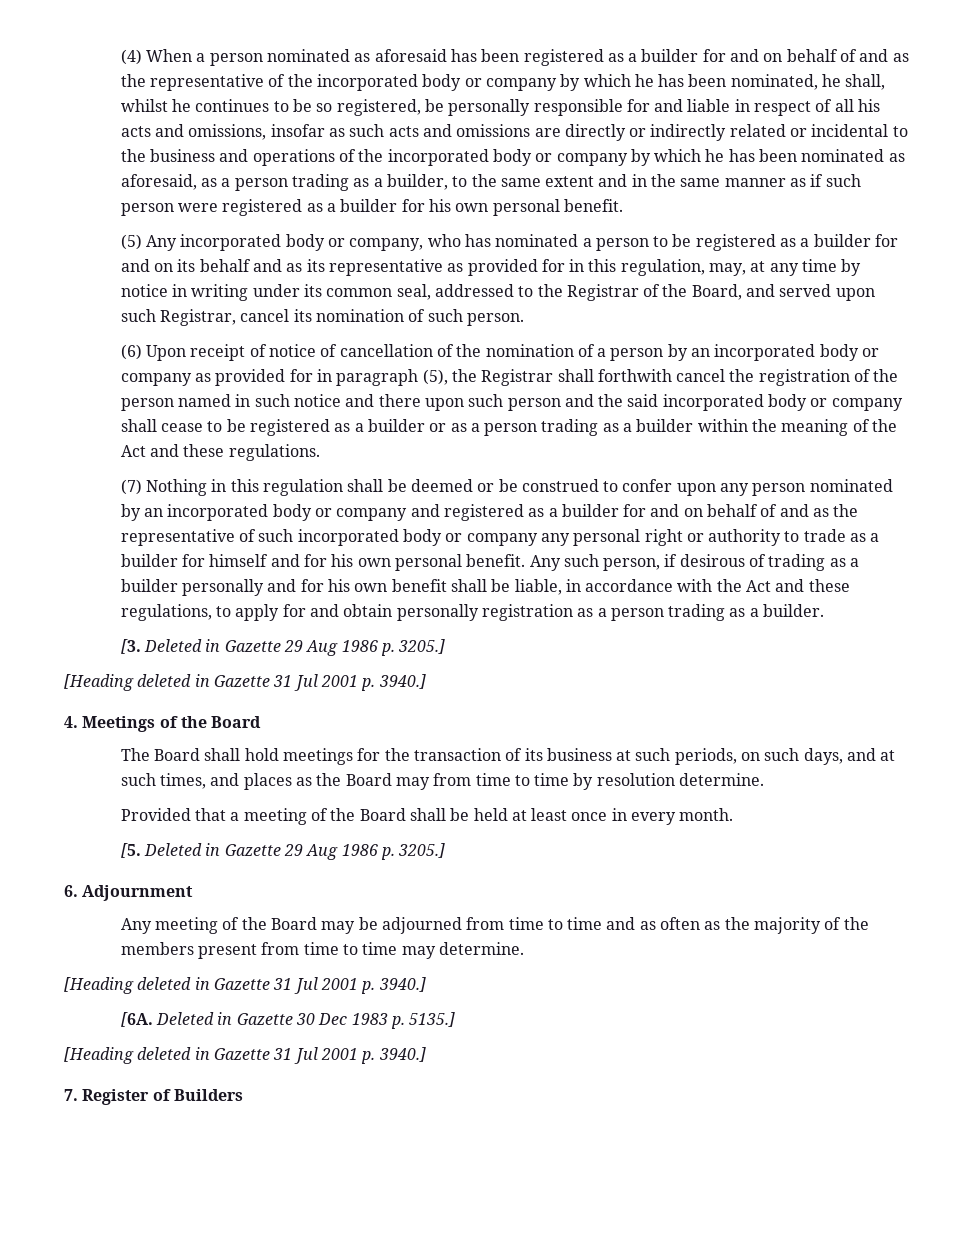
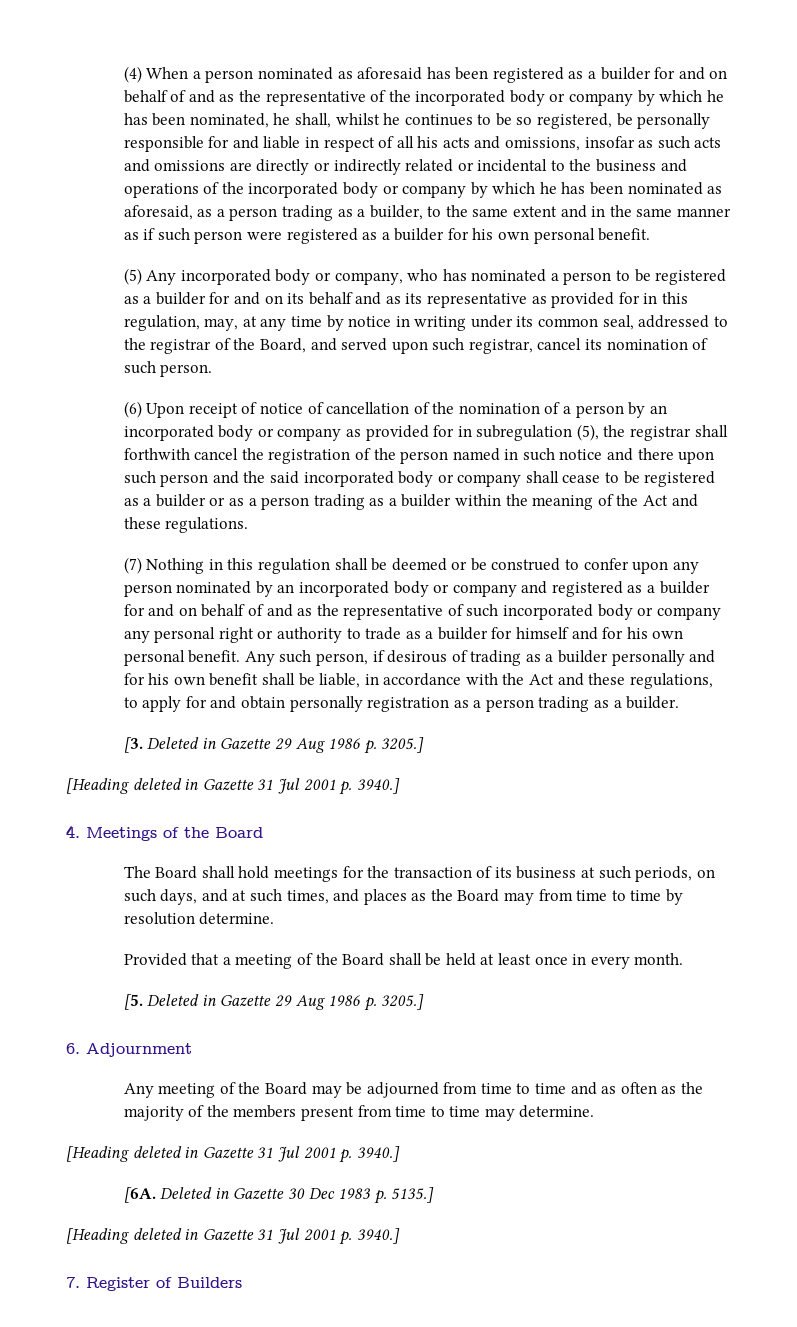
[566,284,639,301] Registrar -> [150,339,212,354] registrar
[159,309,236,326] Registrar, -> [468,339,533,354] registrar,
[336,369,419,386] paragraph -> [476,425,573,441] subregulation
[481,369,554,386] Registrar -> [630,426,692,441] registrar

